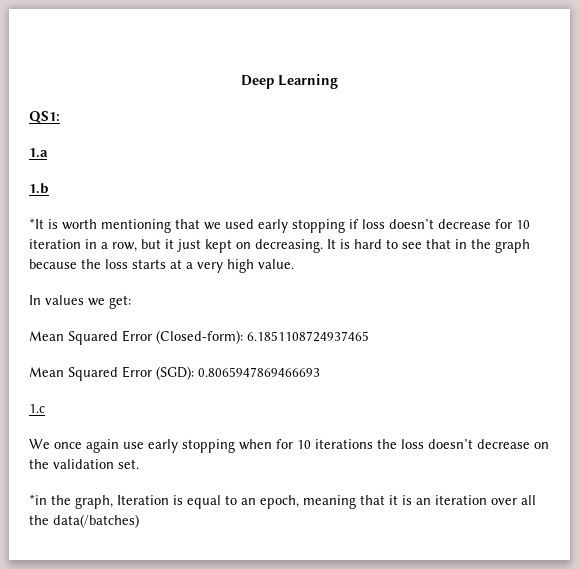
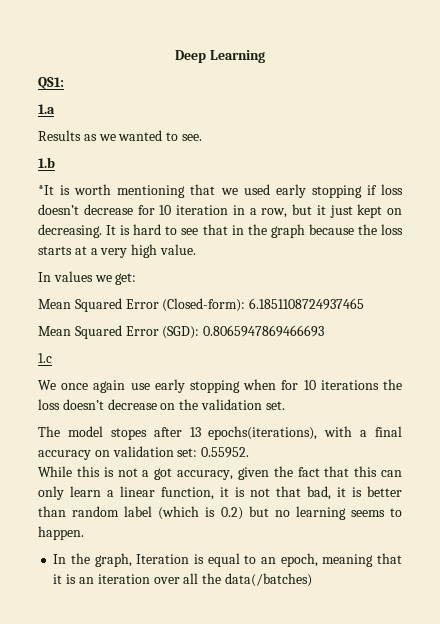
(48, 153) none -> [38,130,202,141] // Results as we wanted to see.
[29,494,47,505] *in -> [38,426,402,440] [38,446,250,460] [38,466,402,480] [38,486,402,500] [38,506,402,520] [38,526,84,540] [53,554,67,564] The model stopes after 13 epochs(iterations), with a final accuracy on validation set: 0.55952. // While this is not a got accuracy, given the fact that this can only learn a linear function, it is not that bad, it is better than random label (which is 0.2) but no learning seems to happen. // In

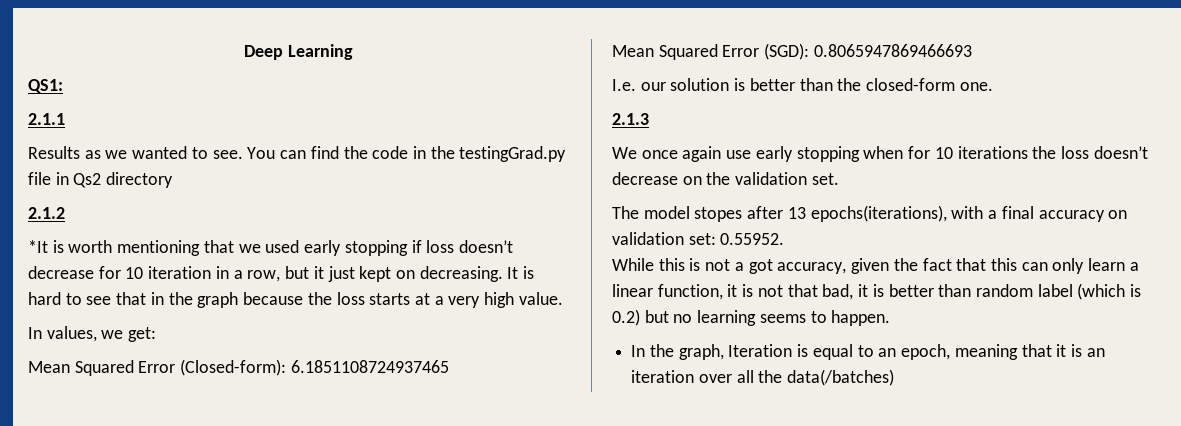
[38,104,55,114] 1.a -> [28,113,65,125] 2.1.1
[38,157,55,168] // 1.b -> [247,146,567,162] [28,172,174,188] [28,207,65,219] You can find the code in the testingGrad.py file in Qs2 directory // 2.1.2
[53,271,93,282] values -> [46,326,97,342] values,
[38,353,52,363] 1.c -> [612,78,993,91] [612,113,649,125] I.e. our solution is better than the closed-form one. // 2.1.3

